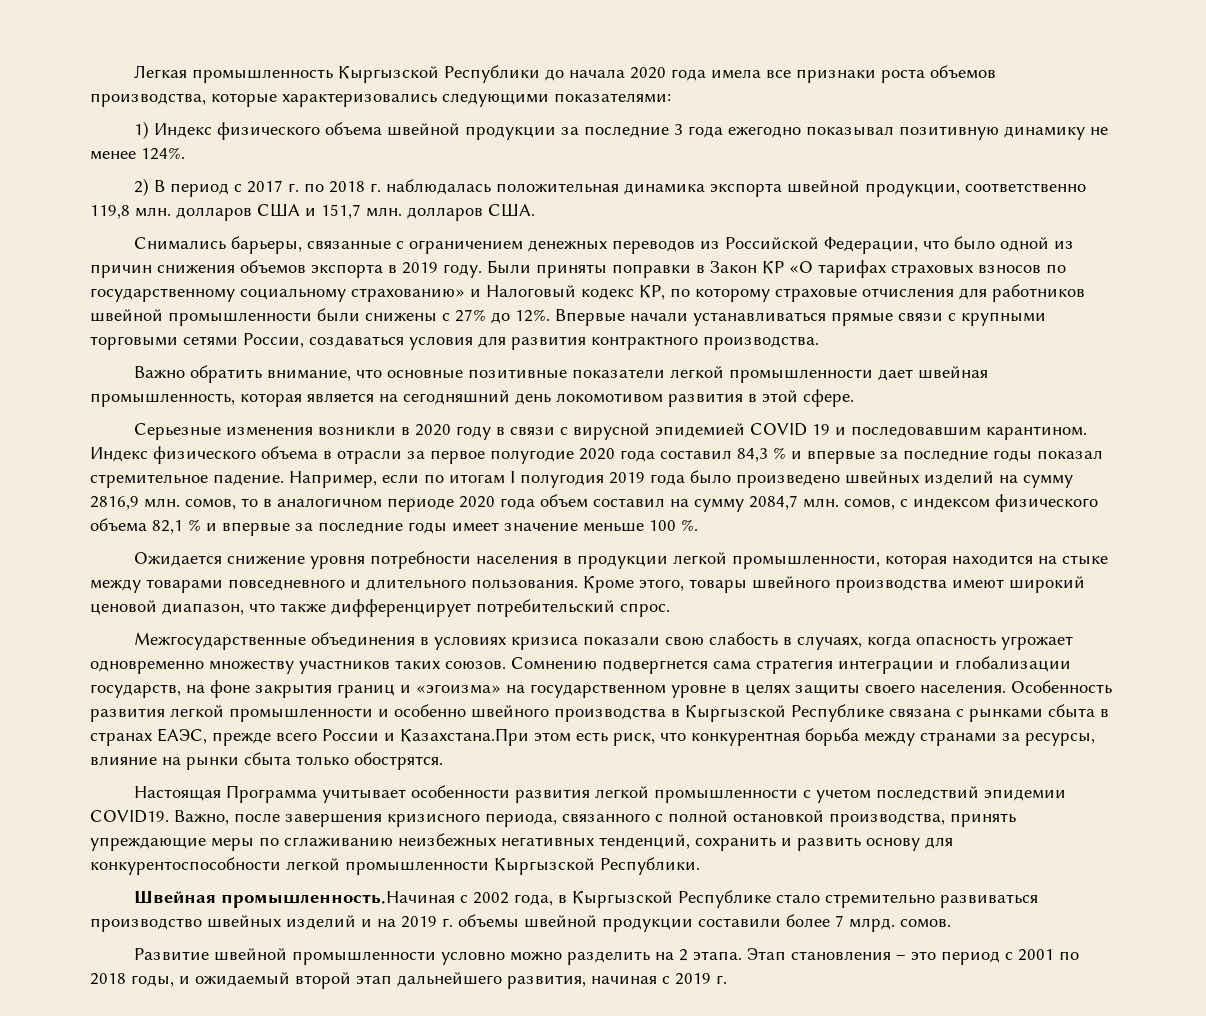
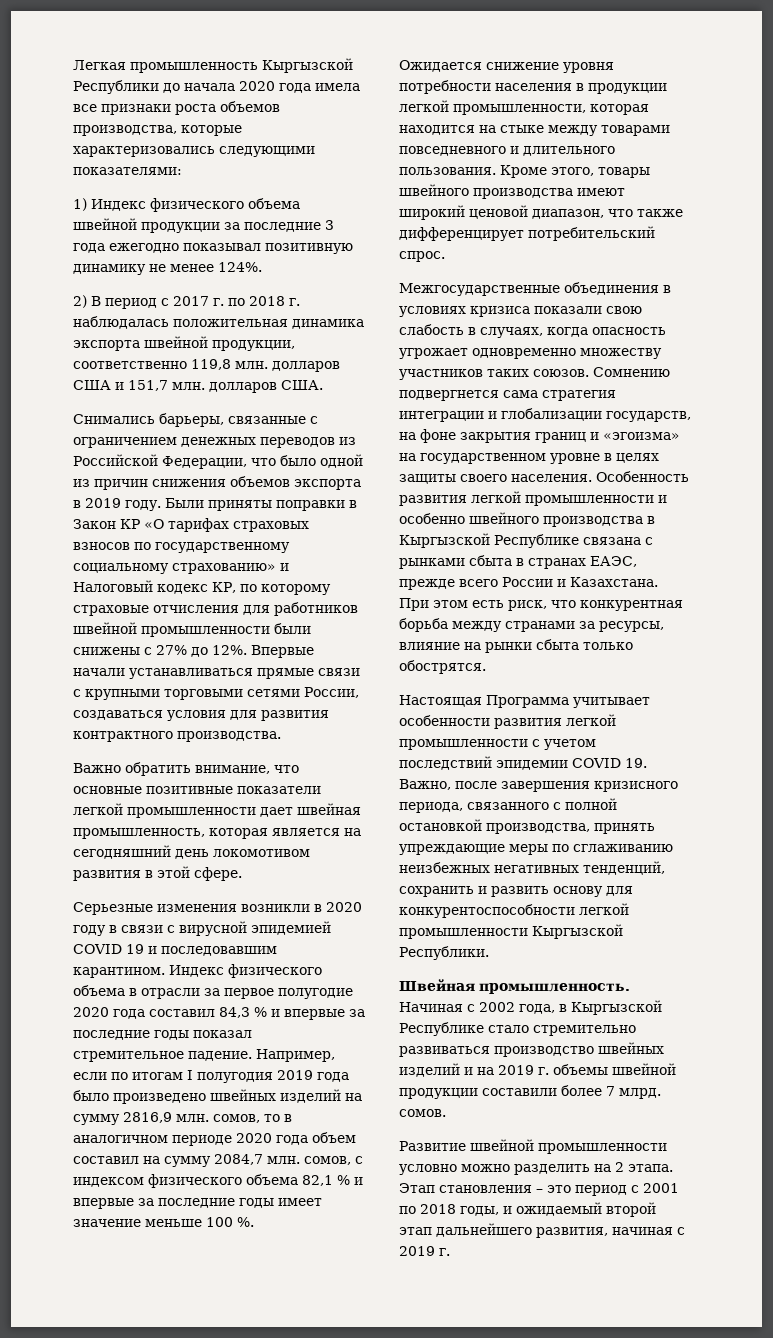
[400,728,529,746] Казахстана.При -> [570,577,658,587] [399,598,429,611] Казахстана. При
[90,810,169,823] COVID19. -> [572,758,647,768] COVID 19.
[221,891,456,908] промышленность.Начиная -> [479,983,630,994] [399,1002,463,1012] промышленность. Начиная

